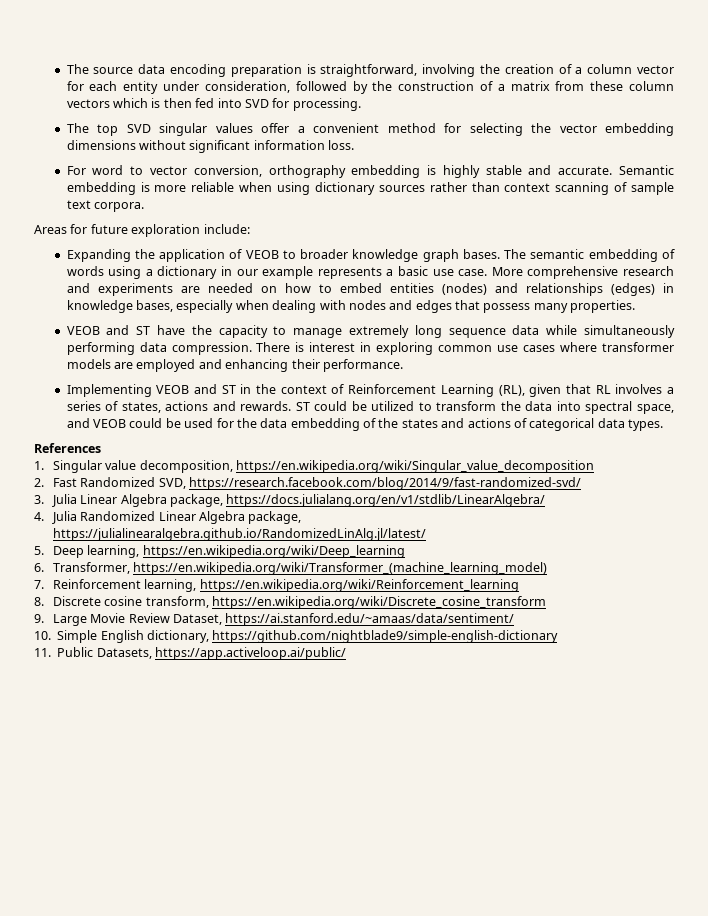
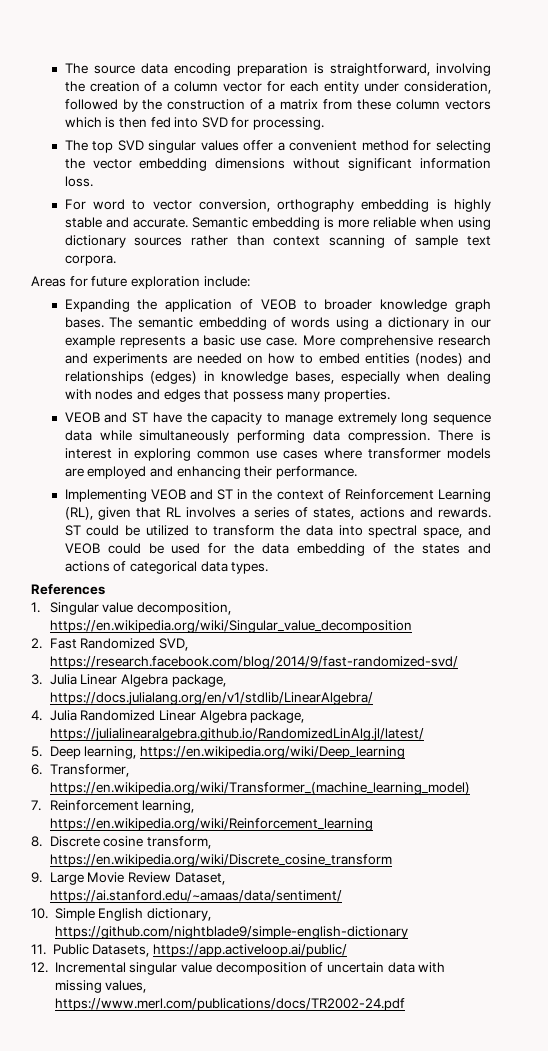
(346, 653) none -> [31,962,446,975] [54,980,147,993] [54,998,405,1011] // 12. Incremental singular value decomposition of uncertain data with missing values, https://www.merl.com/publications/docs/TR2002-24.pdf

